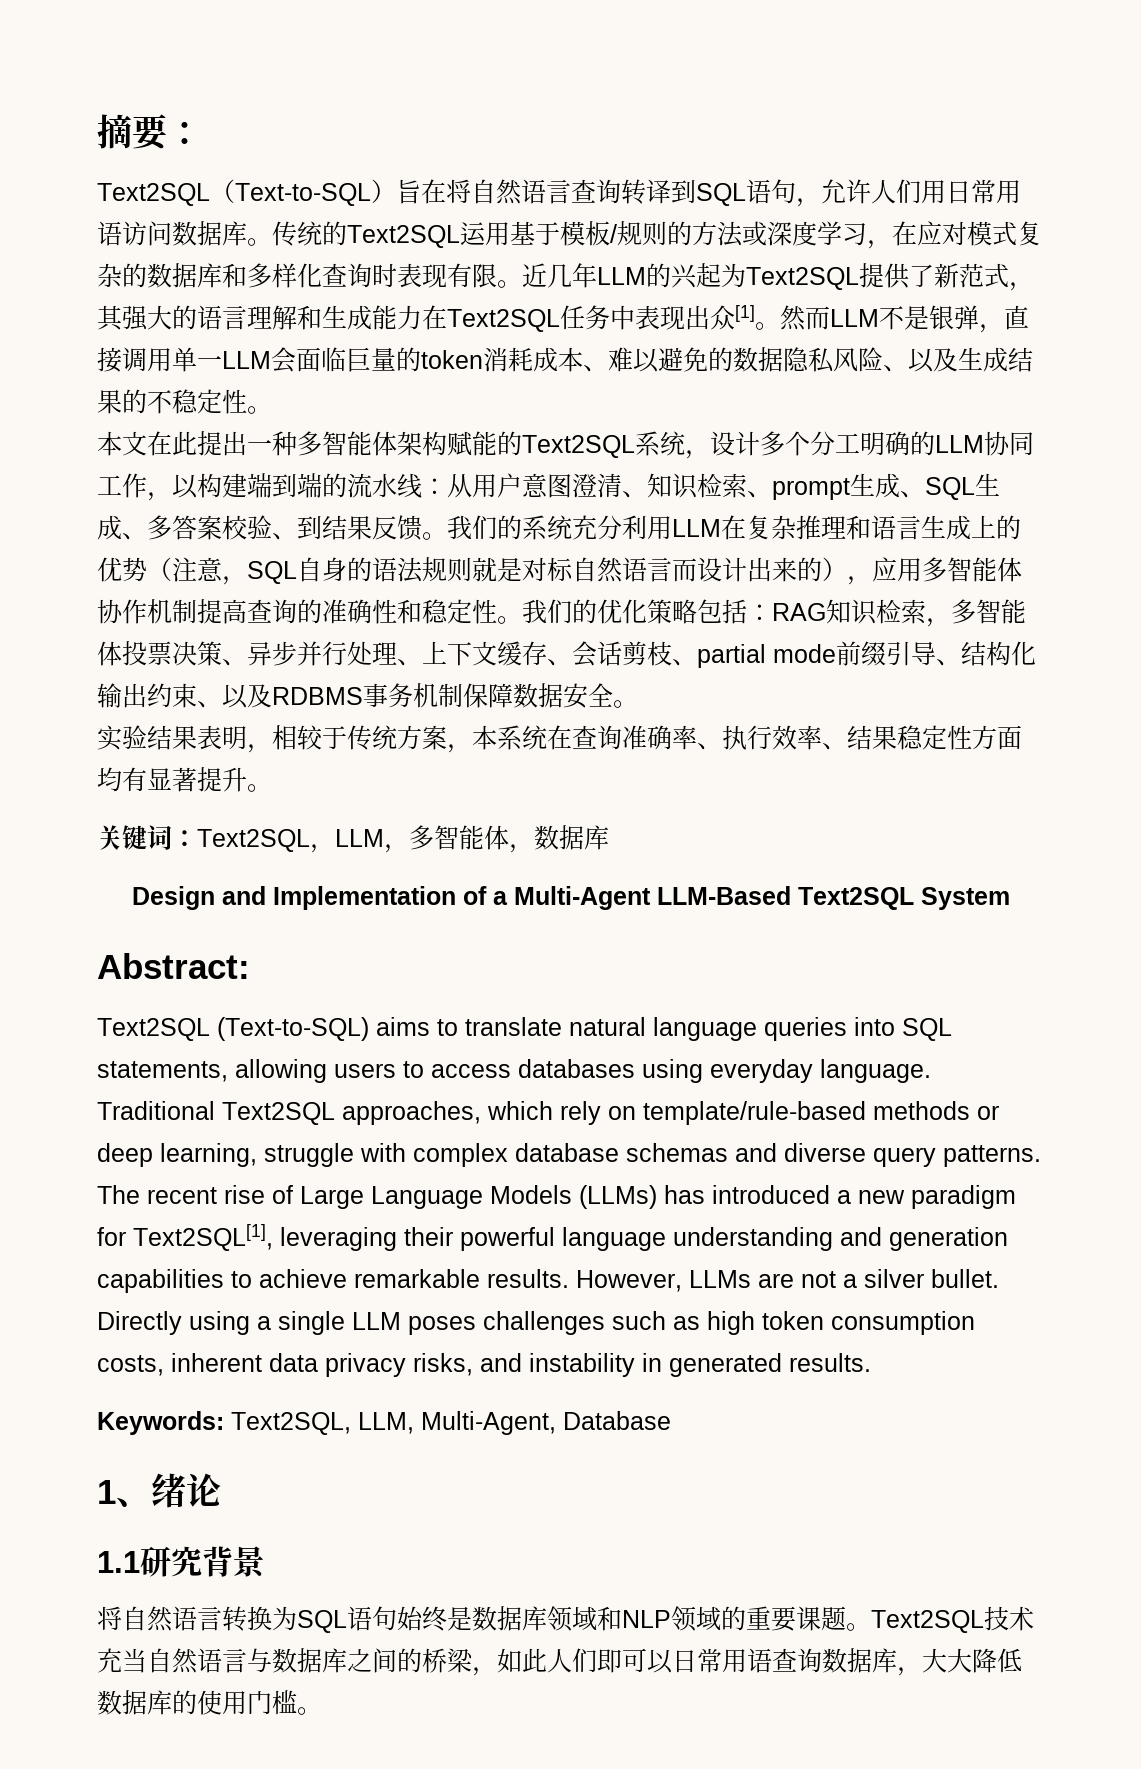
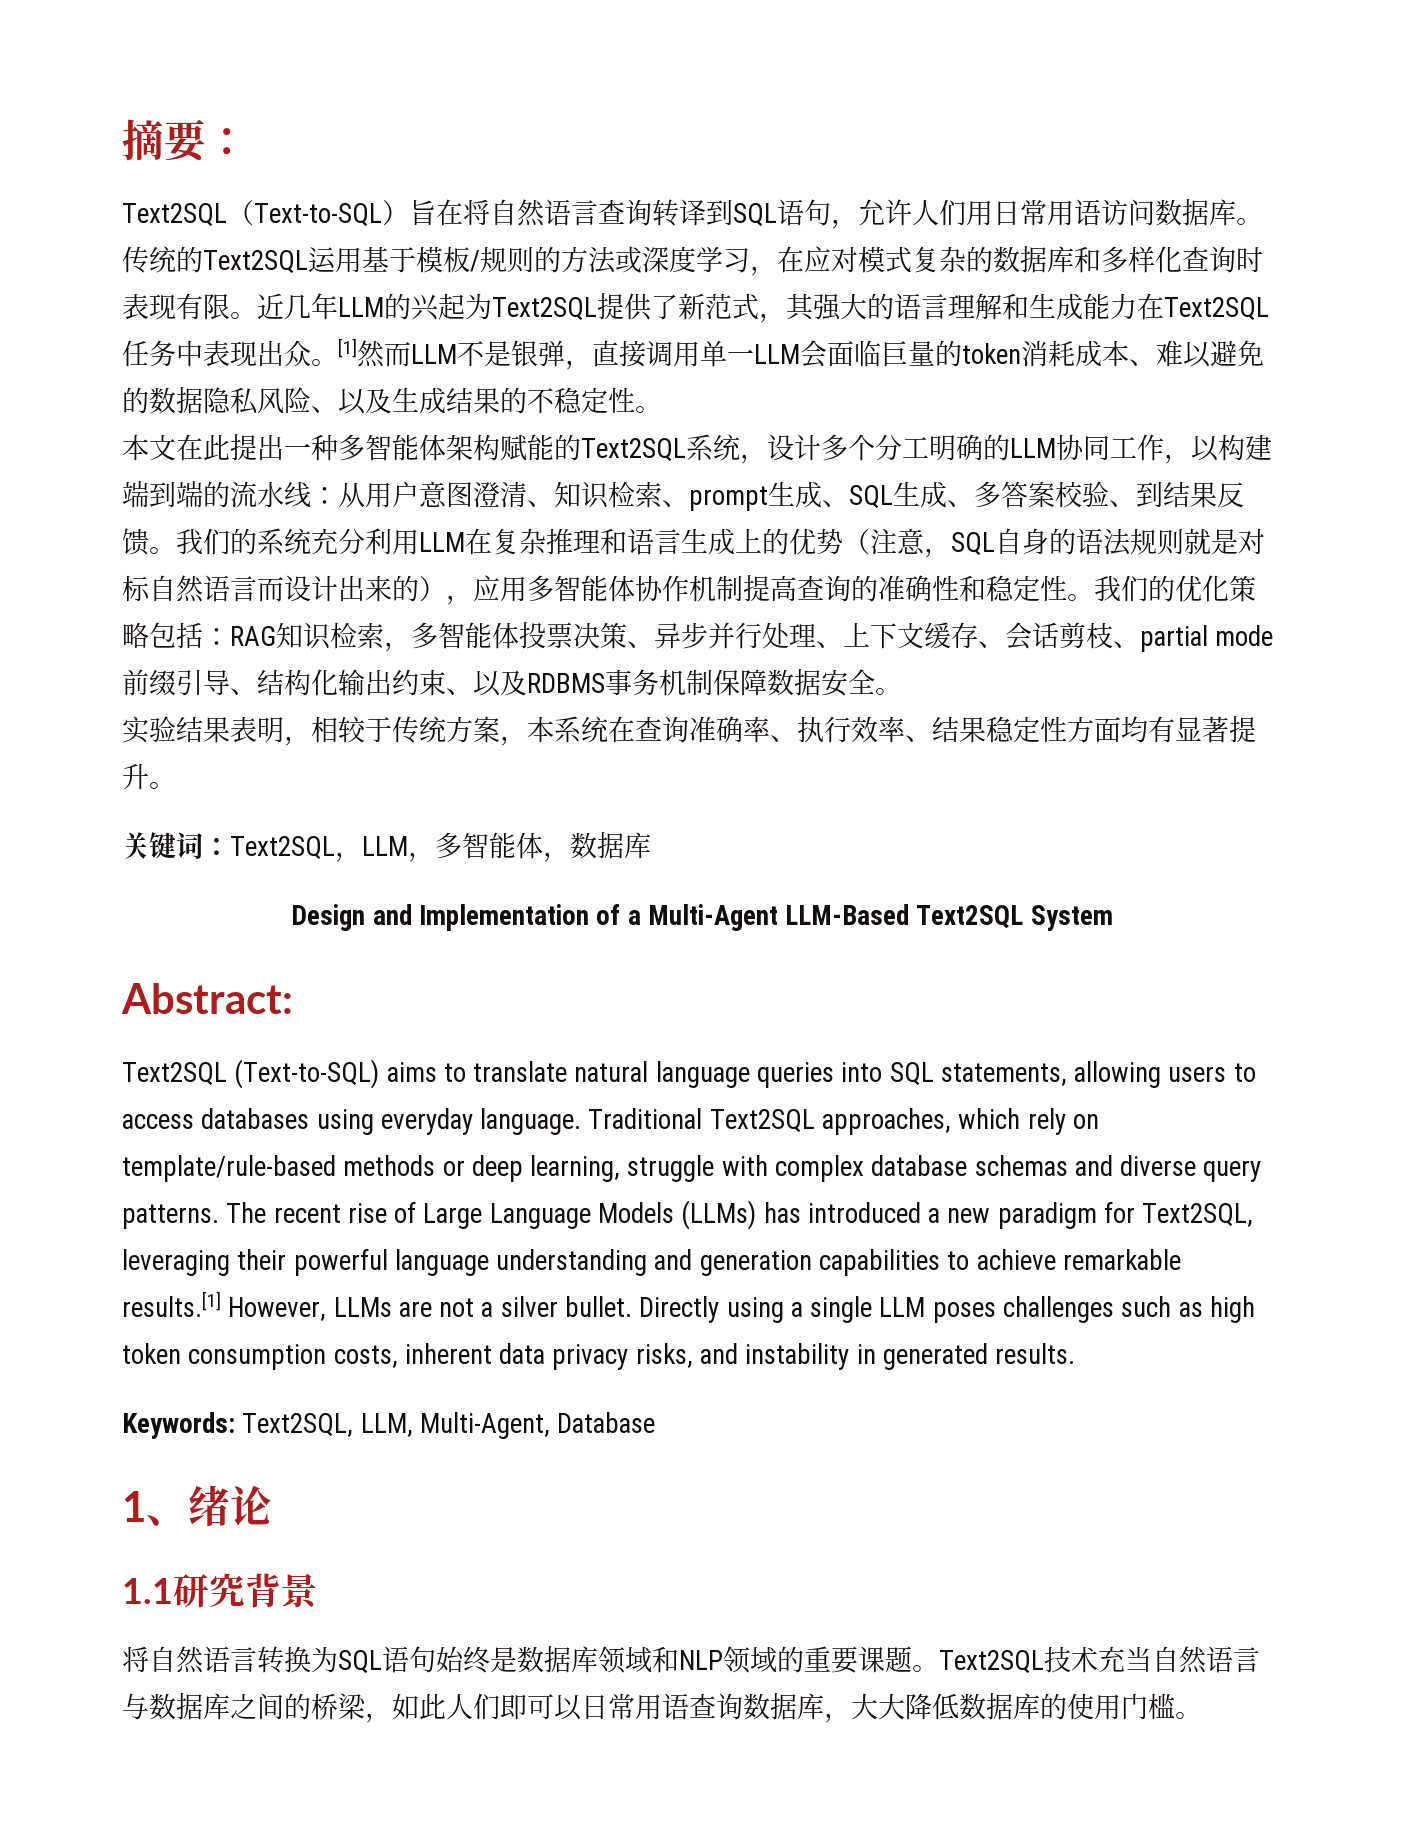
[735,305,755,322] [755,322,780,330] [1]。 -> [311,359,338,366] [338,338,357,358] 。[1]
[133,1224,273,1251] Text2SQL[1], -> [1142,1203,1254,1227] Text2SQL,
[487,1269,569,1288] results. -> [122,1291,221,1317] results.[1]

